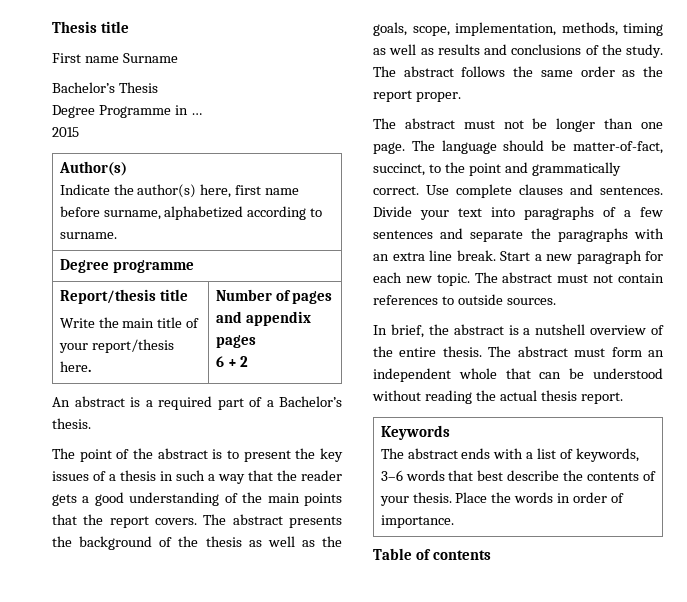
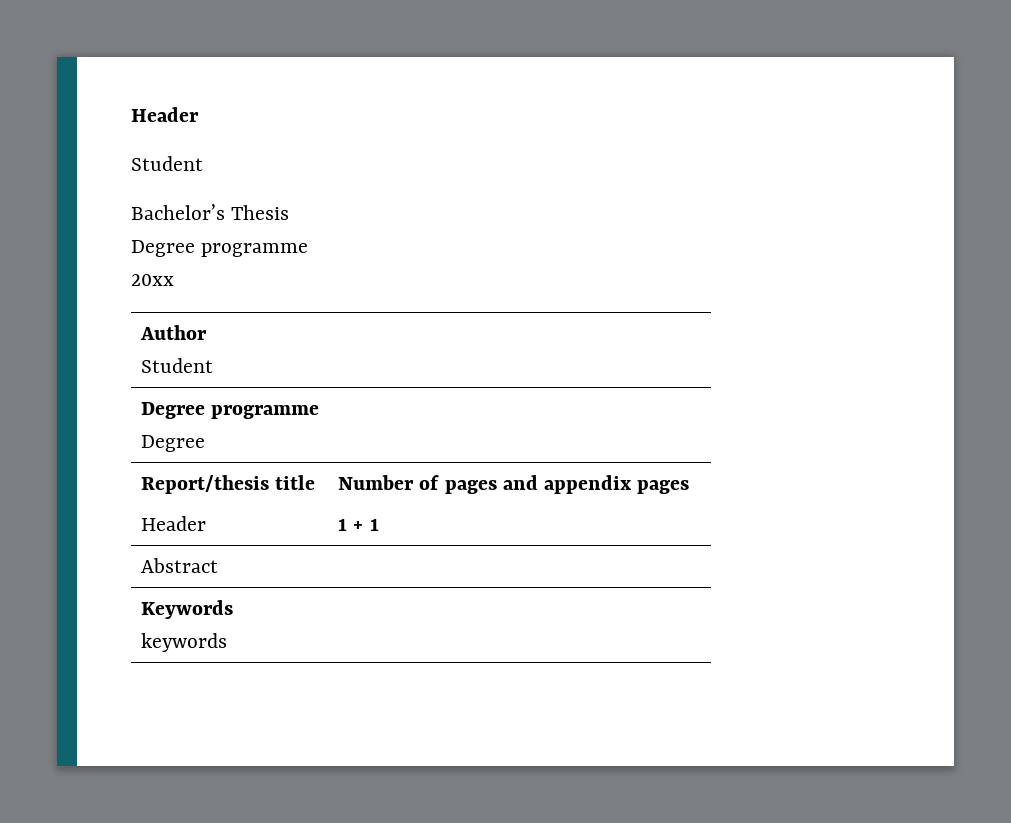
[52,21,129,33] [52,53,178,63] [52,82,158,93] [52,105,202,118] [52,127,79,137] [58,161,127,176] [59,184,300,198] [59,206,323,220] [59,232,117,239] [59,259,194,273] Thesis title // First name Surname // Bachelor’s Thesis // Degree Programme in … // 2015 // Author(s) // Indicate the author(s) here, first name before surname, alphabetized according to surname. // Degree programme -> [131,107,199,122] [131,156,203,171] [131,204,290,220] [131,240,309,257] [131,274,174,286] [140,325,208,340] [141,358,214,373] [141,402,320,419] [141,435,206,452] Header // Student // Bachelor’s Thesis // Degree programme // 20xx // Author // Student // Degree programme // Degree
[59,317,200,328] [58,339,174,353] [59,361,91,372] Write the main title of your report/thesis here. -> [141,516,207,531] Header
[215,356,249,367] [52,396,342,410] [52,418,91,429] [52,448,343,462] [52,470,342,484] [52,492,343,506] [52,514,342,528] [52,536,342,550] [373,22,663,36] [373,44,663,58] [373,66,663,77] [373,90,461,102] [373,118,663,132] [373,140,663,154] [373,162,621,176] [373,184,663,198] [373,206,663,220] [373,228,664,242] [373,250,663,264] [373,272,664,286] [373,294,556,305] [373,324,664,338] [373,346,664,357] [373,368,663,382] [372,390,623,404] [380,425,450,440] [380,448,640,462] [380,470,657,481] [379,492,625,506] [380,515,454,528] [373,548,491,560] 6 + 2 // An abstract is a required part of a Bachelor’s thesis. // The point of the abstract is to present the key issues of a thesis in such a way that the reader gets a good understanding of the main points that the report covers. The abstract presents the background of the thesis as well as the goals, scope, implementation, methods, timing as well as results and conclusions of the study. The abstract follows the same order as the report proper. // The abstract must not be longer than one page. The language should be matter-of-fact, succinct, to the point and grammatically correct. Use complete clauses and sentences. Divide your text into paragraphs of a few sentences and separate the paragraphs with an extra line break. Start a new paragraph for each new topic. The abstract must not contain references to outside sources. // In brief, the abstract is a nutshell overview of the entire thesis. The abstract must form an independent whole that can be understood without reading the actual thesis report. // Keywords // The abstract ends with a list of keywords, 3–6 words that best describe the contents of your thesis. Place the words in order of importance. // Table of contents -> [338,518,379,531] [141,558,219,573] [141,600,234,619] [141,633,228,652] 1 + 1 // Abstract // Keywords // keywords

